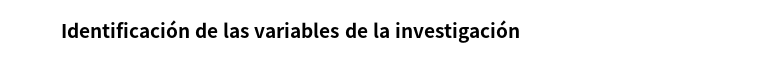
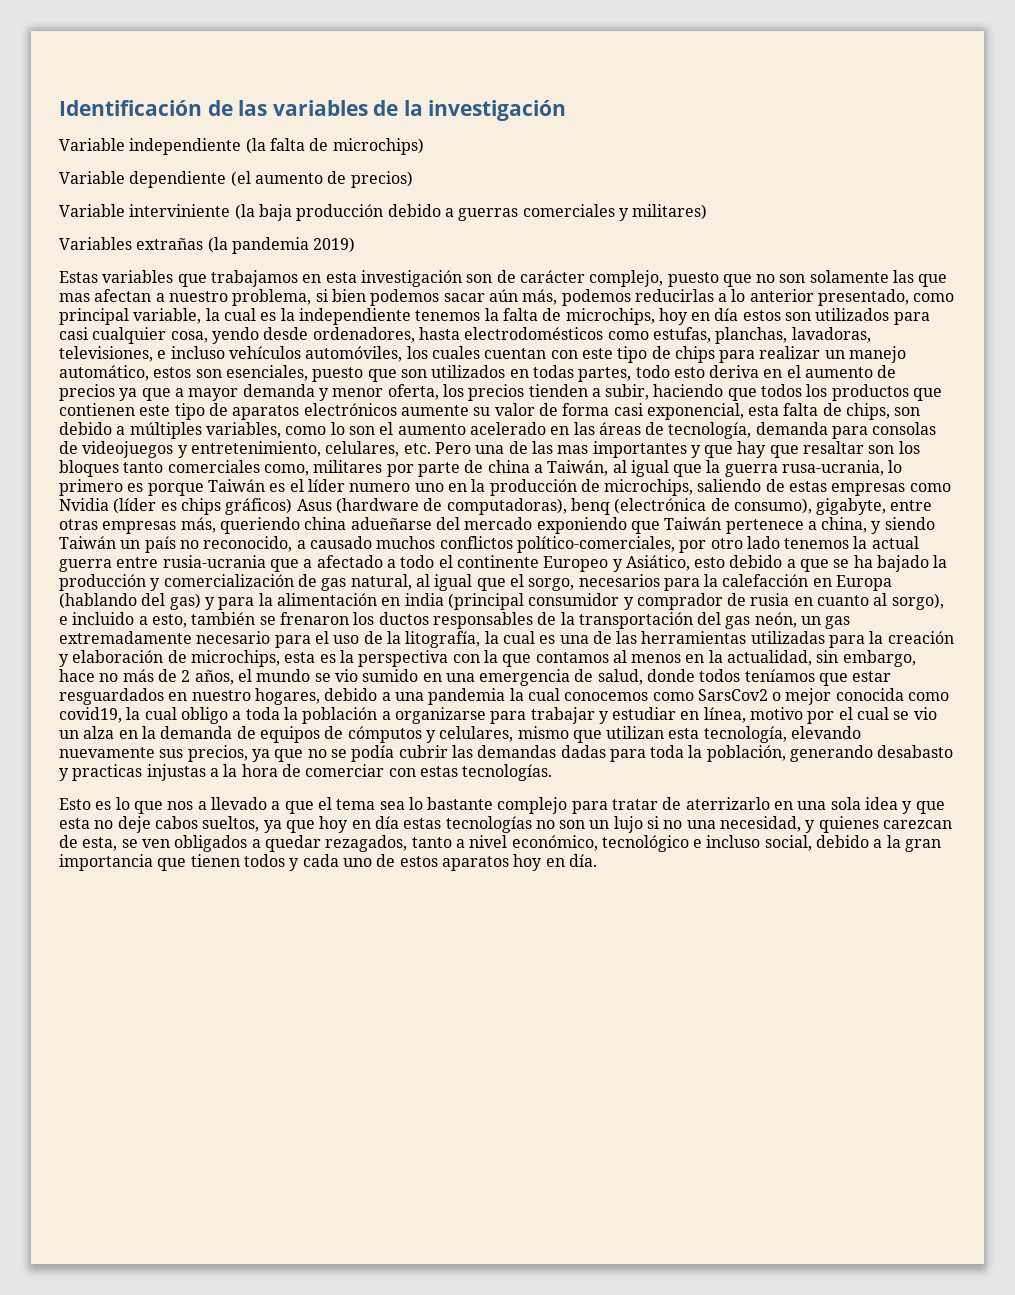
(520, 31) none -> [59,138,424,155] [59,171,413,188] [59,204,708,221] [59,237,356,254] [59,270,948,287] [59,289,955,306] [59,308,930,325] [59,327,871,344] [59,346,907,363] [59,365,897,382] [59,384,943,401] [59,403,921,420] [59,422,937,439] [59,441,920,458] [59,460,903,477] [59,479,951,496] [59,498,933,515] [59,517,935,534] [59,536,919,553] [59,555,948,572] [59,574,893,591] [59,593,944,610] [59,612,851,629] [59,631,954,648] [59,650,916,667] [59,669,892,686] [59,688,950,705] [59,707,937,724] [59,726,862,743] [59,745,954,762] [59,764,553,781] [59,797,945,814] [59,816,953,833] [59,835,942,852] [59,854,597,871] // Variable independiente (la falta de microchips) // Variable dependiente (el aumento de precios) // Variable interviniente (la baja producción debido a guerras comerciales y militares) // Variables extrañas (la pandemia 2019) // Estas variables que trabajamos en esta investigación son de carácter complejo, puesto que no son solamente las que mas afectan a nuestro problema, si bien podemos sacar aún más, podemos reducirlas a lo anterior presentado, como principal variable, la cual es la independiente tenemos la falta de microchips, hoy en día estos son utilizados para casi cualquier cosa, yendo desde ordenadores, hasta electrodomésticos como estufas, planchas, lavadoras, televisiones, e incluso vehículos automóviles, los cuales cuentan con este tipo de chips para realizar un manejo automático, estos son esenciales, puesto que son utilizados en todas partes, todo esto deriva en el aumento de precios ya que a mayor demanda y menor oferta, los precios tienden a subir, haciendo que todos los productos que contienen este tipo de aparatos electrónicos aumente su valor de forma casi exponencial, esta falta de chips, son debido a múltiples variables, como lo son el aumento acelerado en las áreas de tecnología, demanda para consolas de videojuegos y entretenimiento, celulares, etc. Pero una de las mas importantes y que hay que resaltar son los bloques tanto comerciales como, militares por parte de china a Taiwán, al igual que la guerra rusa-ucrania, lo primero es porque Taiwán es el líder numero uno en la producción de microchips, saliendo de estas empresas como Nvidia (líder es chips gráficos) Asus (hardware de computadoras), benq (electrónica de consumo), gigabyte, entre otras empresas más, queriendo china adueñarse del mercado exponiendo que Taiwán pertenece a china, y siendo Taiwán un país no reconocido, a causado muchos conflictos político-comerciales, por otro lado tenemos la actual guerra entre rusia-ucrania que a afectado a todo el continente Europeo y Asiático, esto debido a que se ha bajado la producción y comercialización de gas natural, al igual que el sorgo, necesarios para la calefacción en Europa (hablando del gas) y para la alimentación en india (principal consumidor y comprador de rusia en cuanto al sorgo), e incluido a esto, también se frenaron los ductos responsables de la transportación del gas neón, un gas extremadamente necesario para el uso de la litografía, la cual es una de las herramientas utilizadas para la creación y elaboración de microchips, esta es la perspectiva con la que contamos al menos en la actualidad, sin embargo, hace no más de 2 años, el mundo se vio sumido en una emergencia de salud, donde todos teníamos que estar resguardados en nuestro hogares, debido a una pandemia la cual conocemos como SarsCov2 o mejor conocida como covid19, la cual obligo a toda la población a organizarse para trabajar y estudiar en línea, motivo por el cual se vio un alza en la demanda de equipos de cómputos y celulares, mismo que utilizan esta tecnología, elevando nuevamente sus precios, ya que no se podía cubrir las demandas dadas para toda la población, generando desabasto y practicas injustas a la hora de comerciar con estas tecnologías. // Esto es lo que nos a llevado a que el tema sea lo bastante complejo para tratar de aterrizarlo en una sola idea y que esta no deje cabos sueltos, ya que hoy en día estas tecnologías no son un lujo si no una necesidad, y quienes carezcan de esta, se ven obligados a quedar rezagados, tanto a nivel económico, tecnológico e incluso social, debido a la gran importancia que tienen todos y cada uno de estos aparatos hoy en día.

